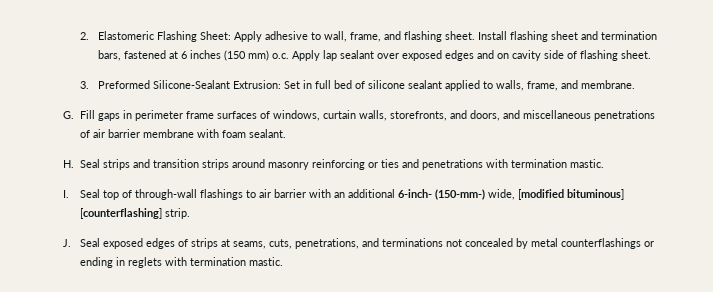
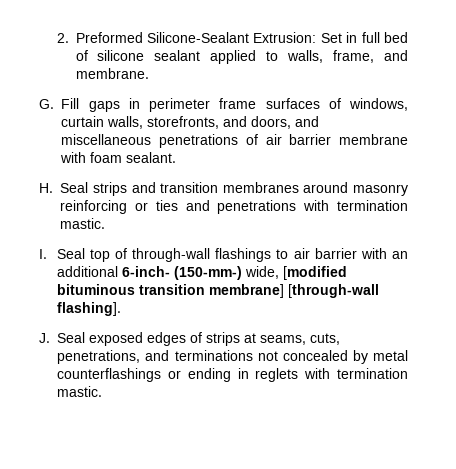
[98,31,658,42] [98,50,652,61] [80,81,90,89] Elastomeric Flashing Sheet: Apply adhesive to wall, frame, and flashing sheet. Install flashing sheet and termination bars, fastened at 6 inches (150 mm) o.c. Apply lap sealant over exposed edges and on cavity side of flashing sheet. // 3. -> (69, 38) none
[202,159,230,170] strips -> [222,182,299,193] membranes
[567,189,625,200] [80,208,191,219] bituminous] [counterflashing] strip. -> [56,284,379,298] [56,302,121,316] bituminous transition membrane] [through-wall flashing].

